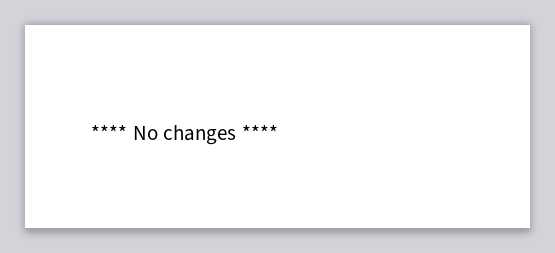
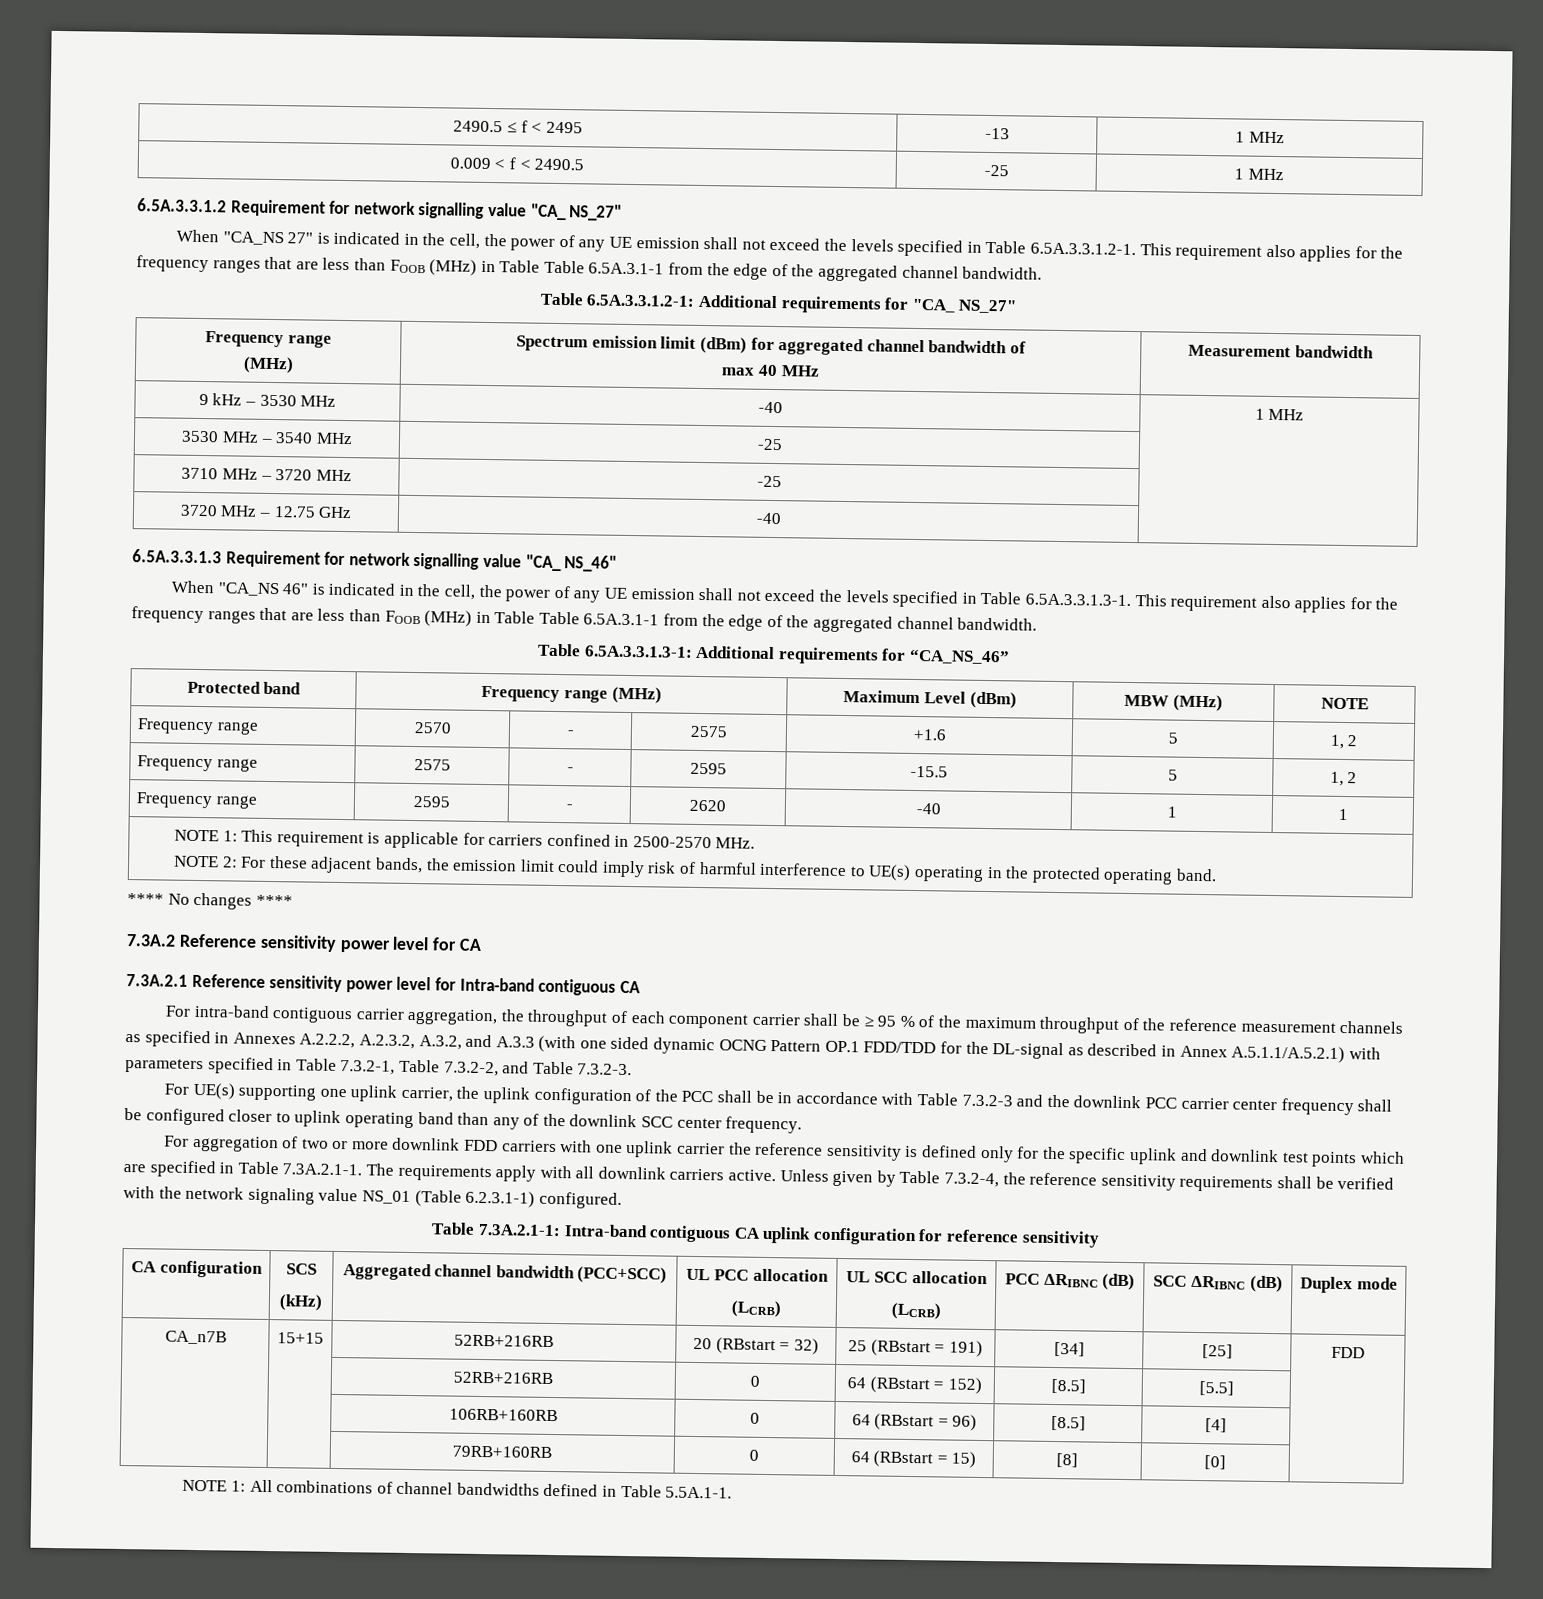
[91,125,279,145] **** No changes **** -> [453,120,583,134] [984,127,1010,140] [1235,131,1285,144] [449,157,585,171] [983,164,1009,177] [1234,168,1284,181] [137,198,623,221] [175,229,1404,263] [136,255,1043,282] [539,292,1017,314] [205,331,332,348] [242,356,294,374] [516,335,1026,356] [721,364,820,377] [1188,344,1374,359] [198,393,337,407] [757,401,783,414] [1254,408,1305,421] [181,430,353,445] [756,438,783,451] [181,467,352,482] [756,475,782,488] [179,504,353,519] [755,512,781,525] [132,549,618,572] [170,580,1399,614] [131,606,1038,633] [537,643,1010,665] [186,680,302,695] [481,685,662,704] [843,689,1017,709] [1124,694,1223,712] [1320,697,1369,710] [136,718,259,735] [413,722,452,734] [566,730,574,736] [690,725,728,738] [912,728,946,741] [1167,732,1178,744] [1329,734,1358,749] [136,755,258,772] [413,758,451,771] [566,767,574,773] [690,762,727,775] [910,765,948,778] [1167,769,1178,781] [1329,771,1358,786] [135,792,258,809] [412,795,451,808] [565,804,573,810] [689,799,726,812] [915,803,941,815] [1166,806,1177,818] [1337,808,1348,821] [173,829,756,849] [173,855,1217,885] [127,892,293,910] [126,933,483,953] [126,973,641,996] [164,1004,1404,1034] [125,1030,1381,1064] [125,1057,633,1077] [163,1082,1393,1116] [124,1107,803,1134] [163,1135,1405,1168] [123,1160,1395,1193] [123,1185,622,1209] [431,1222,1099,1248] [131,1260,263,1278] [286,1263,317,1275] [279,1294,323,1311] [342,1263,668,1284] [686,1268,829,1282] [731,1300,781,1318] [846,1270,988,1285] [890,1302,941,1320] [1004,1273,1136,1291] [1153,1275,1283,1293] [1300,1276,1398,1294] [164,1330,227,1345] [277,1332,324,1344] [454,1334,554,1348] [693,1337,819,1355] [848,1339,983,1357] [1053,1341,1085,1357] [1201,1344,1233,1359] [1331,1346,1365,1359] [453,1371,553,1385] [750,1375,760,1387] [847,1376,982,1394] [1050,1378,1086,1394] [1198,1381,1234,1396] [448,1408,558,1422] [750,1412,760,1424] [851,1413,978,1431] [1050,1415,1086,1431] [1205,1418,1227,1433] [452,1445,552,1458] [749,1449,759,1461] [850,1450,977,1468] [1056,1453,1078,1468] [1204,1455,1226,1470] [182,1479,733,1499] 2490.5 ≤ f < 2495 | -13 | 1 MHz // 0.009 < f < 2490.5 | -25 | 1 MHz // 6.5A.3.3.1.2 Requirement for network signalling value "CA_ NS_27" // When "CA_NS 27" is indicated in the cell, the power of any UE emission shall not exceed the levels specified in Table 6.5A.3.3.1.2-1. This requirement also applies for the frequency ranges that are less than FOOB (MHz) in Table Table 6.5A.3.1-1 from the edge of the aggregated channel bandwidth. // Table 6.5A.3.3.1.2-1: Additional requirements for "CA_ NS_27" // Frequency range // (MHz) | Spectrum emission limit (dBm) for aggregated channel bandwidth of // max 40 MHz | Measurement bandwidth // 9 kHz – 3530 MHz | -40 | 1 MHz // 3530 MHz – 3540 MHz | -25 | // 3710 MHz – 3720 MHz | -25 | // 3720 MHz – 12.75 GHz | -40 | // 6.5A.3.3.1.3 Requirement for network signalling value "CA_ NS_46" // When "CA_NS 46" is indicated in the cell, the power of any UE emission shall not exceed the levels specified in Table 6.5A.3.3.1.3-1. This requirement also applies for the frequency ranges that are less than FOOB (MHz) in Table Table 6.5A.3.1-1 from the edge of the aggregated channel bandwidth. // Table 6.5A.3.3.1.3-1: Additional requirements for “CA_NS_46” // Protected band | Frequency range (MHz) | Maximum Level (dBm) | MBW (MHz) | NOTE // Frequency range | 2570 | - | 2575 | +1.6 | 5 | 1, 2 // Frequency range | 2575 | - | 2595 | -15.5 | 5 | 1, 2 // Frequency range | 2595 | - | 2620 | -40 | 1 | 1 // NOTE 1: This requirement is applicable for carriers confined in 2500-2570 MHz. // NOTE 2: For these adjacent bands, the emission limit could imply risk of harmful interference to UE(s) operating in the protected operating band. // **** No changes **** // 7.3A.2 Reference sensitivity power level for CA // 7.3A.2.1 Reference sensitivity power level for Intra-band contiguous CA // For intra-band contiguous carrier aggregation, the throughput of each component carrier shall be ≥ 95 % of the maximum throughput of the reference measurement channels as specified in Annexes A.2.2.2, A.2.3.2, A.3.2, and A.3.3 (with one sided dynamic OCNG Pattern OP.1 FDD/TDD for the DL-signal as described in Annex A.5.1.1/A.5.2.1) with parameters specified in Table 7.3.2-1, Table 7.3.2-2, and Table 7.3.2-3. // For UE(s) supporting one uplink carrier, the uplink configuration of the PCC shall be in accordance with Table 7.3.2-3 and the downlink PCC carrier center frequency shall be configured closer to uplink operating band than any of the downlink SCC center frequency. // For aggregation of two or more downlink FDD carriers with one uplink carrier the reference sensitivity is defined only for the specific uplink and downlink test points which are specified in Table 7.3A.2.1-1. The requirements apply with all downlink carriers active. Unless given by Table 7.3.2-4, the reference sensitivity requirements shall be verified with the network signaling value NS_01 (Table 6.2.3.1-1) configured. // Table 7.3A.2.1-1: Intra-band contiguous CA uplink configuration for reference sensitivity // CA configuration | SCS // (kHz) | Aggregated channel bandwidth (PCC+SCC) | UL PCC allocation // (LCRB) | UL SCC allocation // (LCRB) | PCC ΔRIBNC (dB) | SCC ΔRIBNC (dB) | Duplex mode // CA_n7B | 15+15 | 52RB+216RB | 20 (RBstart = 32) | 25 (RBstart = 191) | [34] | [25] | FDD // | | 52RB+216RB | 0 | 64 (RBstart = 152) | [8.5] | [5.5] | // | | 106RB+160RB | 0 | 64 (RBstart = 96) | [8.5] | [4] | // | | 79RB+160RB | 0 | 64 (RBstart = 15) | [8] | [0] | // NOTE 1: All combinations of channel bandwidths defined in Table 5.5A.1-1.

